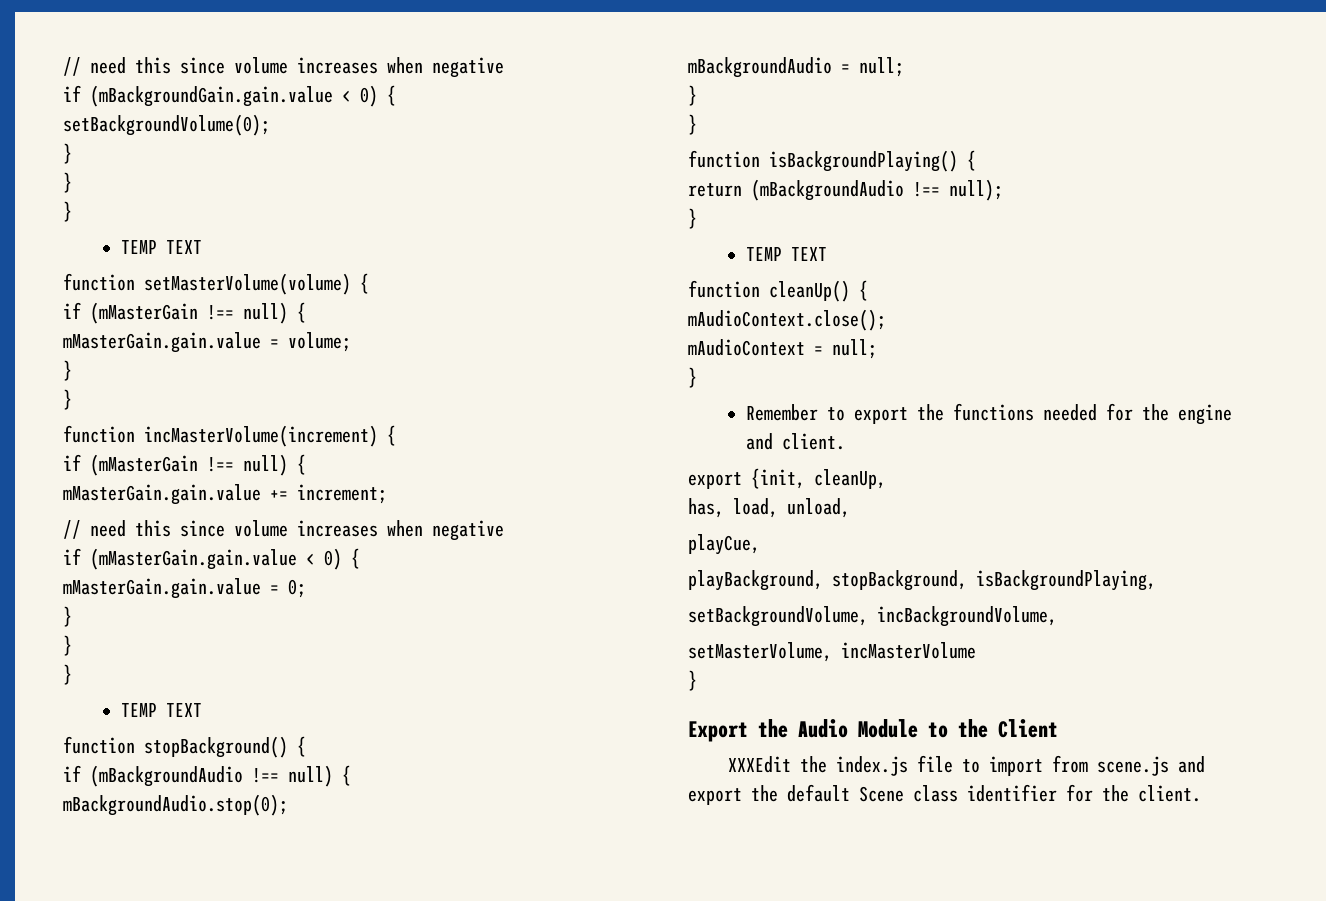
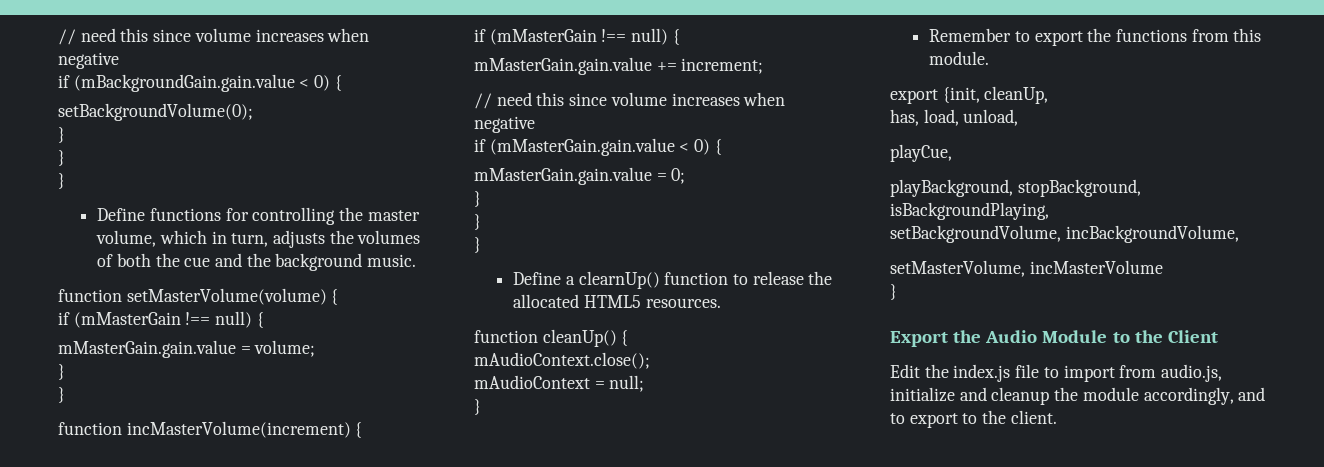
[120,240,202,254] TEMP TEXT -> [97,207,420,225] [96,230,421,248] [97,253,417,271] Define functions for controlling the master volume, which in turn, adjusts the volumes of both the cue and the background music.
[120,703,202,717] [63,736,306,758] [63,765,351,787] [63,794,288,816] [688,57,904,78] [688,85,697,106] [688,114,697,135] [688,150,976,172] [688,179,1003,201] [688,208,697,229] [745,247,827,261] TEMP TEXT // function stopBackground() { // if (mBackgroundAudio !== null) { // mBackgroundAudio.stop(0); // mBackgroundAudio = null; // } // } // function isBackgroundPlaying() { // return (mBackgroundAudio !== null); // } // TEMP TEXT -> [513,271,833,289] [513,294,721,308] Define a clearnUp() function to release the allocated HTML5 resources.
[1042,403,1232,425] [745,433,845,450] needed for the engine and client. -> [1191,28,1262,42] [929,51,990,65] from this module.
[727,756,791,773] XXXEdit -> [890,364,920,378] Edit
[1096,756,1205,776] [688,784,1093,805] scene.js and export the default Scene class identifier for -> [1161,364,1223,382] [890,387,1266,405] [890,413,978,428] audio.js, initialize and cleanup the module accordingly, and to export to

